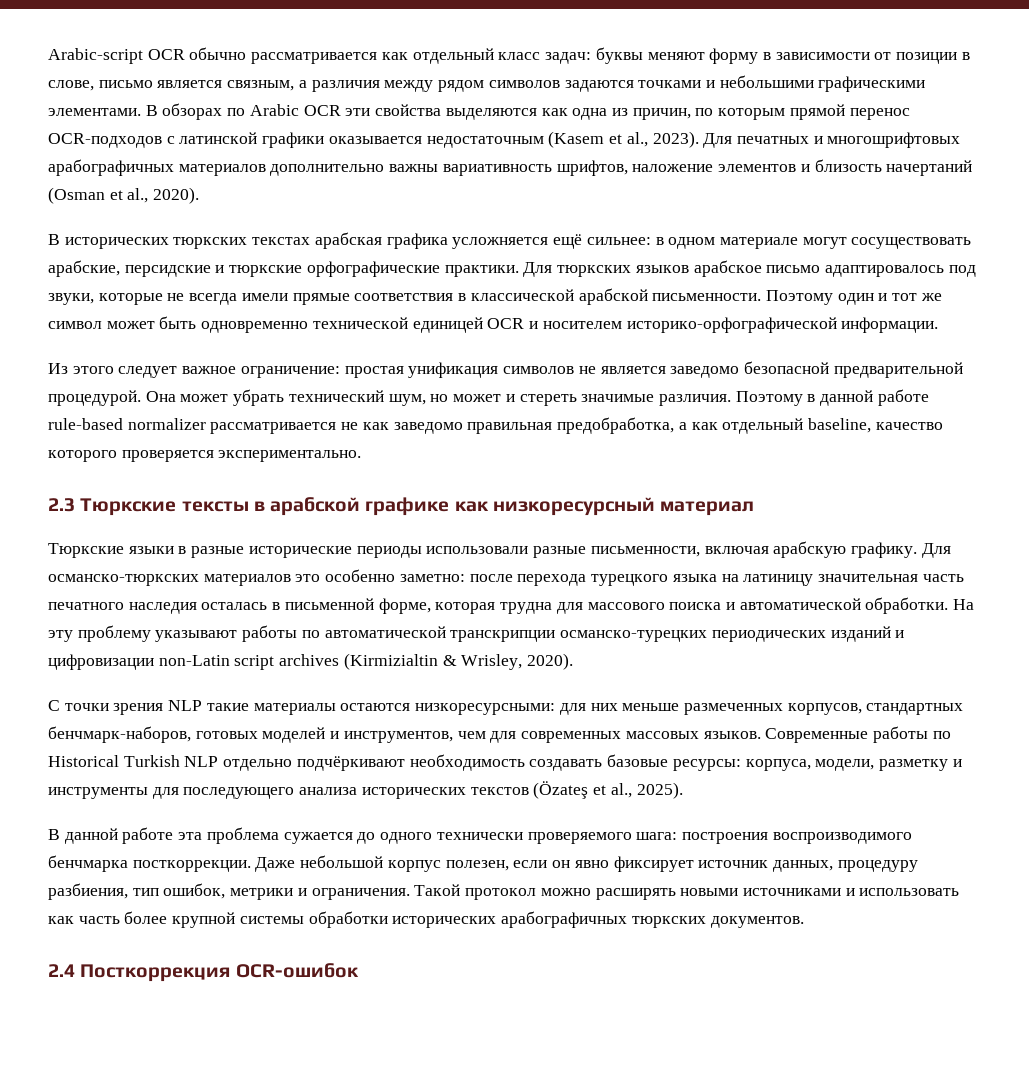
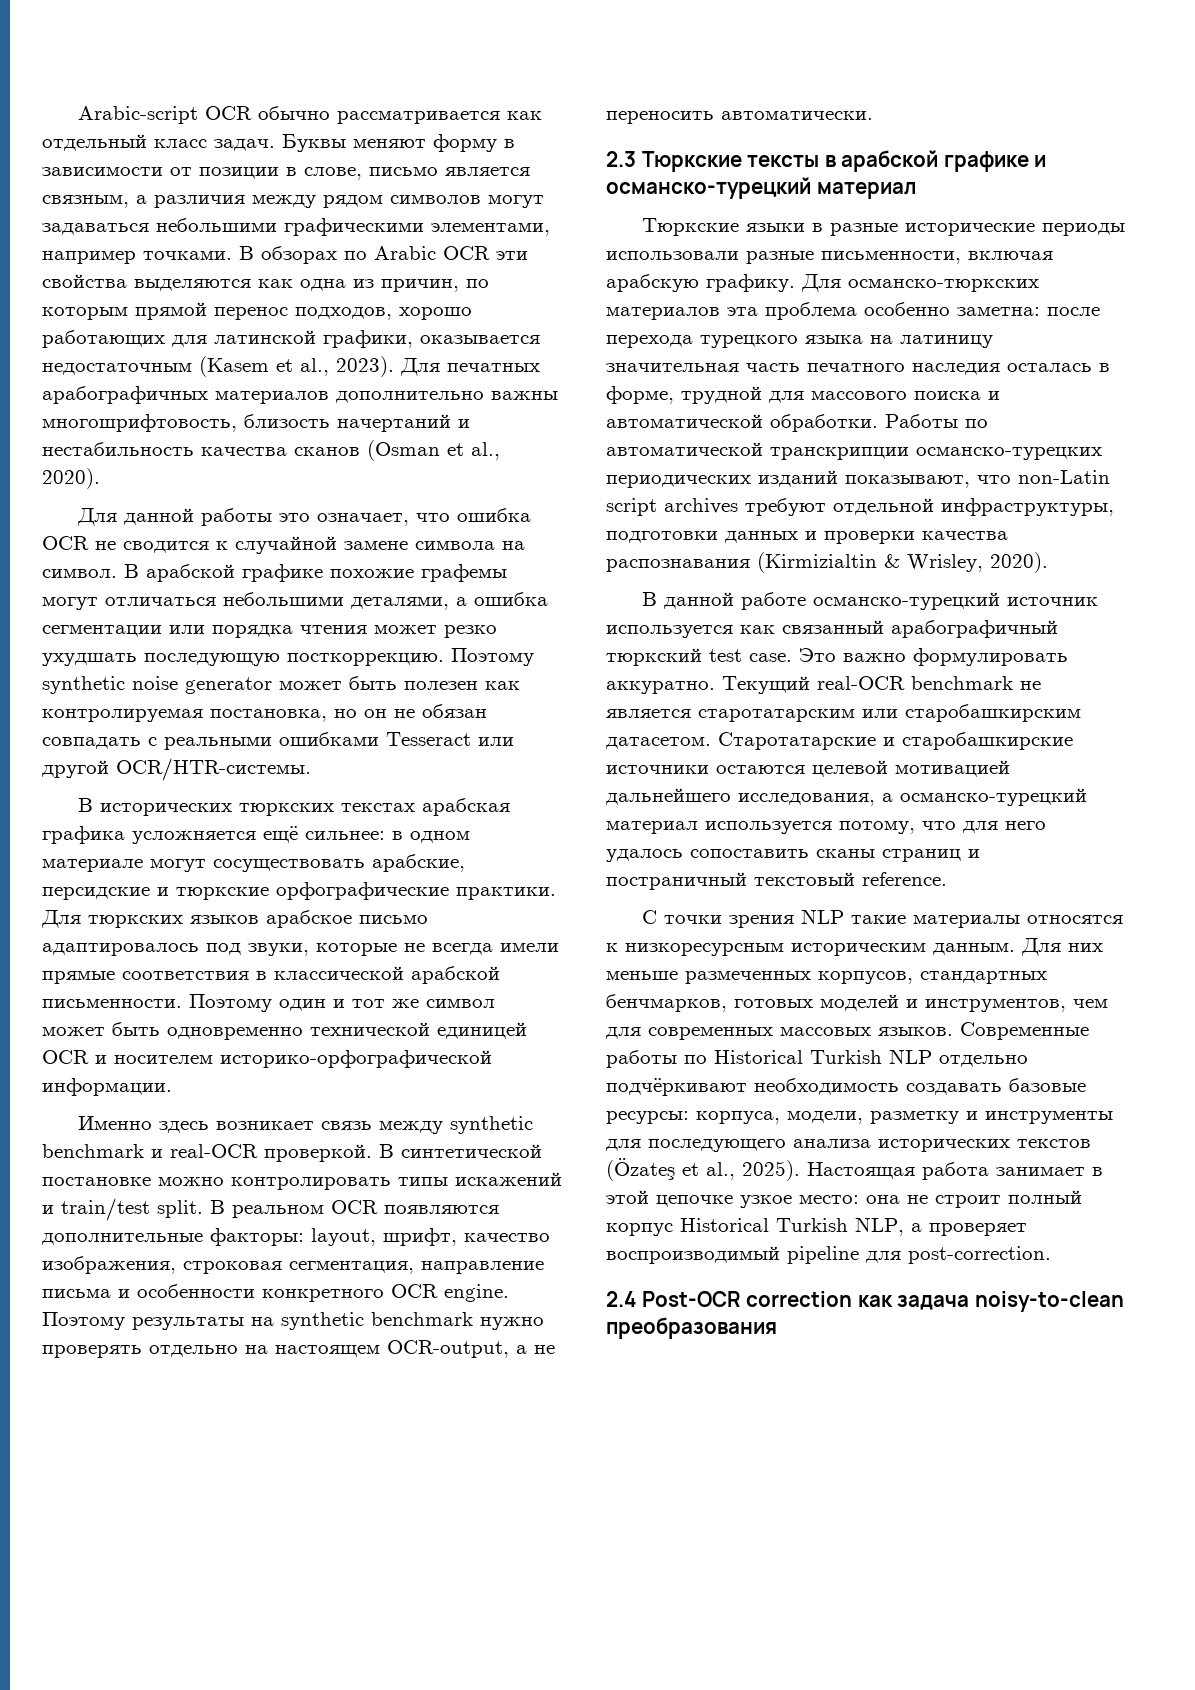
[545,47,643,64] задач: буквы -> [214,134,346,152] задач. Буквы
[564,75,926,92] [48,108,141,116] задаются точками и небольшими графическими элементами. -> [488,195,544,208] [42,218,550,236] [42,251,232,264] могут задаваться небольшими графическими элементами, например точками.
[48,132,325,148] OCR-подходов с латинской графики -> [295,307,472,320] [42,330,413,348] подходов, хорошо работающих для латинской графики,
[813,132,961,148] и многошрифтовых -> (540, 367) none
[442,159,973,176] [48,187,200,204] вариативность шрифтов, наложение элементов и близость начертаний (Osman et al., 2020). -> [42,414,470,432] [42,440,500,461] [42,468,100,489] [76,508,531,526] [42,536,525,554] [42,564,507,582] [42,592,548,610] [42,625,497,638] [42,648,534,666] [42,676,520,694] [42,704,487,722] [42,732,514,750] [42,758,311,781] многошрифтовость, близость начертаний и нестабильность качества сканов (Osman et al., 2020). // Для данной работы это означает, что ошибка OCR не сводится к случайной замене символа на символ. В арабской графике похожие графемы могут отличаться небольшими деталями, а ошибка сегментации или порядка чтения может резко ухудшать последующую посткоррекцию. Поэтому synthetic noise generator может быть полезен как контролируемая постановка, но он не обязан совпадать с реальными ошибками Tesseract или другой OCR/HTR-системы.
[48,361,963,378] [48,389,929,406] [48,417,943,434] [48,450,362,462] Из этого следует важное ограничение: простая унификация символов не является заведомо безопасной предварительной процедурой. Она может убрать технический шум, но может и стереть значимые различия. Поэтому в данной работе rule-based normalizer рассматривается не как заведомо правильная предобработка, а как отдельный baseline, качество которого проверяется экспериментально. -> [77,1116,533,1134] [42,1144,542,1162] [42,1172,562,1190] [42,1198,499,1221] [42,1228,550,1246] [42,1256,544,1274] [42,1284,509,1302] [42,1312,544,1330] [42,1340,555,1358] [606,111,873,124] Именно здесь возникает связь между synthetic benchmark и real-OCR проверкой. В синтетической постановке можно контролировать типы искажений и train/test split. В реальном OCR появляются дополнительные факторы: layout, шрифт, качество изображения, строковая сегментация, направление письма и особенности конкретного OCR engine. Поэтому результаты на synthetic benchmark нужно проверять отдельно на настоящем OCR-output, а не переносить автоматически.
[454,497,655,516] как низкоресурсный -> [1034,155,1047,167] [606,177,811,199] и османско-турецкий
[295,569,465,582] это особенно заметно: -> [727,302,1040,320] эта проблема особенно заметна:
[284,598,553,614] письменной форме, которая трудна -> [606,386,762,404] форме, трудной
[953,599,975,610] [48,625,298,642] На эту проблему указывают работы -> [885,414,958,428] Работы
[895,630,905,638] [48,654,154,670] и цифровизации -> [845,475,1011,488] показывают, что
[343,653,574,670] (Kirmizialtin & Wrisley, 2020). -> [745,498,1114,516] [606,531,1008,544] [606,552,1048,573] [641,592,1098,610] [606,620,1058,638] [606,648,1068,666] [606,676,1041,694] [606,704,1081,722] [606,732,1073,750] [606,760,1010,777] [606,788,1087,806] [606,821,1046,834] [606,849,980,862] [606,872,947,890] требуют отдельной инфраструктуры, подготовки данных и проверки качества распознавания (Kirmizialtin & Wrisley, 2020). // В данной работе османско-турецкий источник используется как связанный арабографичный тюркский test case. Это важно формулировать аккуратно. Текущий real-OCR benchmark не является старотатарским или старобашкирским датасетом. Старотатарские и старобашкирские источники остаются целевой мотивацией дальнейшего исследования, а османско-турецкий материал используется потому, что для него удалось сопоставить сканы страниц и постраничный текстовый reference.
[340,703,586,715] остаются низкоресурсными: для -> [1026,915,1123,924] [606,938,1061,956] относятся к низкоресурсным историческим данным. Для
[48,726,191,743] бенчмарк-наборов, -> [606,994,727,1012] бенчмарков,
[48,827,912,844] [48,855,918,872] [48,883,960,900] [48,911,804,928] [48,963,359,982] // В данной работе эта проблема сужается до одного технически проверяемого шага: построения воспроизводимого бенчмарка посткоррекции. Даже небольшой корпус полезен, если он явно фиксирует источник данных, процедуру разбиения, тип ошибок, метрики и ограничения. Такой протокол можно расширять новыми источниками и использовать как часть более крупной системы обработки исторических арабографичных тюркских документов. // 2.4 Посткоррекция OCR-ошибок -> [807,1162,1103,1180] [606,1190,1082,1208] [606,1217,1027,1236] [606,1246,1051,1264] [606,1291,1124,1312] [606,1317,777,1339] Настоящая работа занимает в этой цепочке узкое место: она не строит полный корпус Historical Turkish NLP, а проверяет воспроизводимый pipeline для post-correction. // 2.4 Post-OCR correction как задача noisy-to-clean преобразования

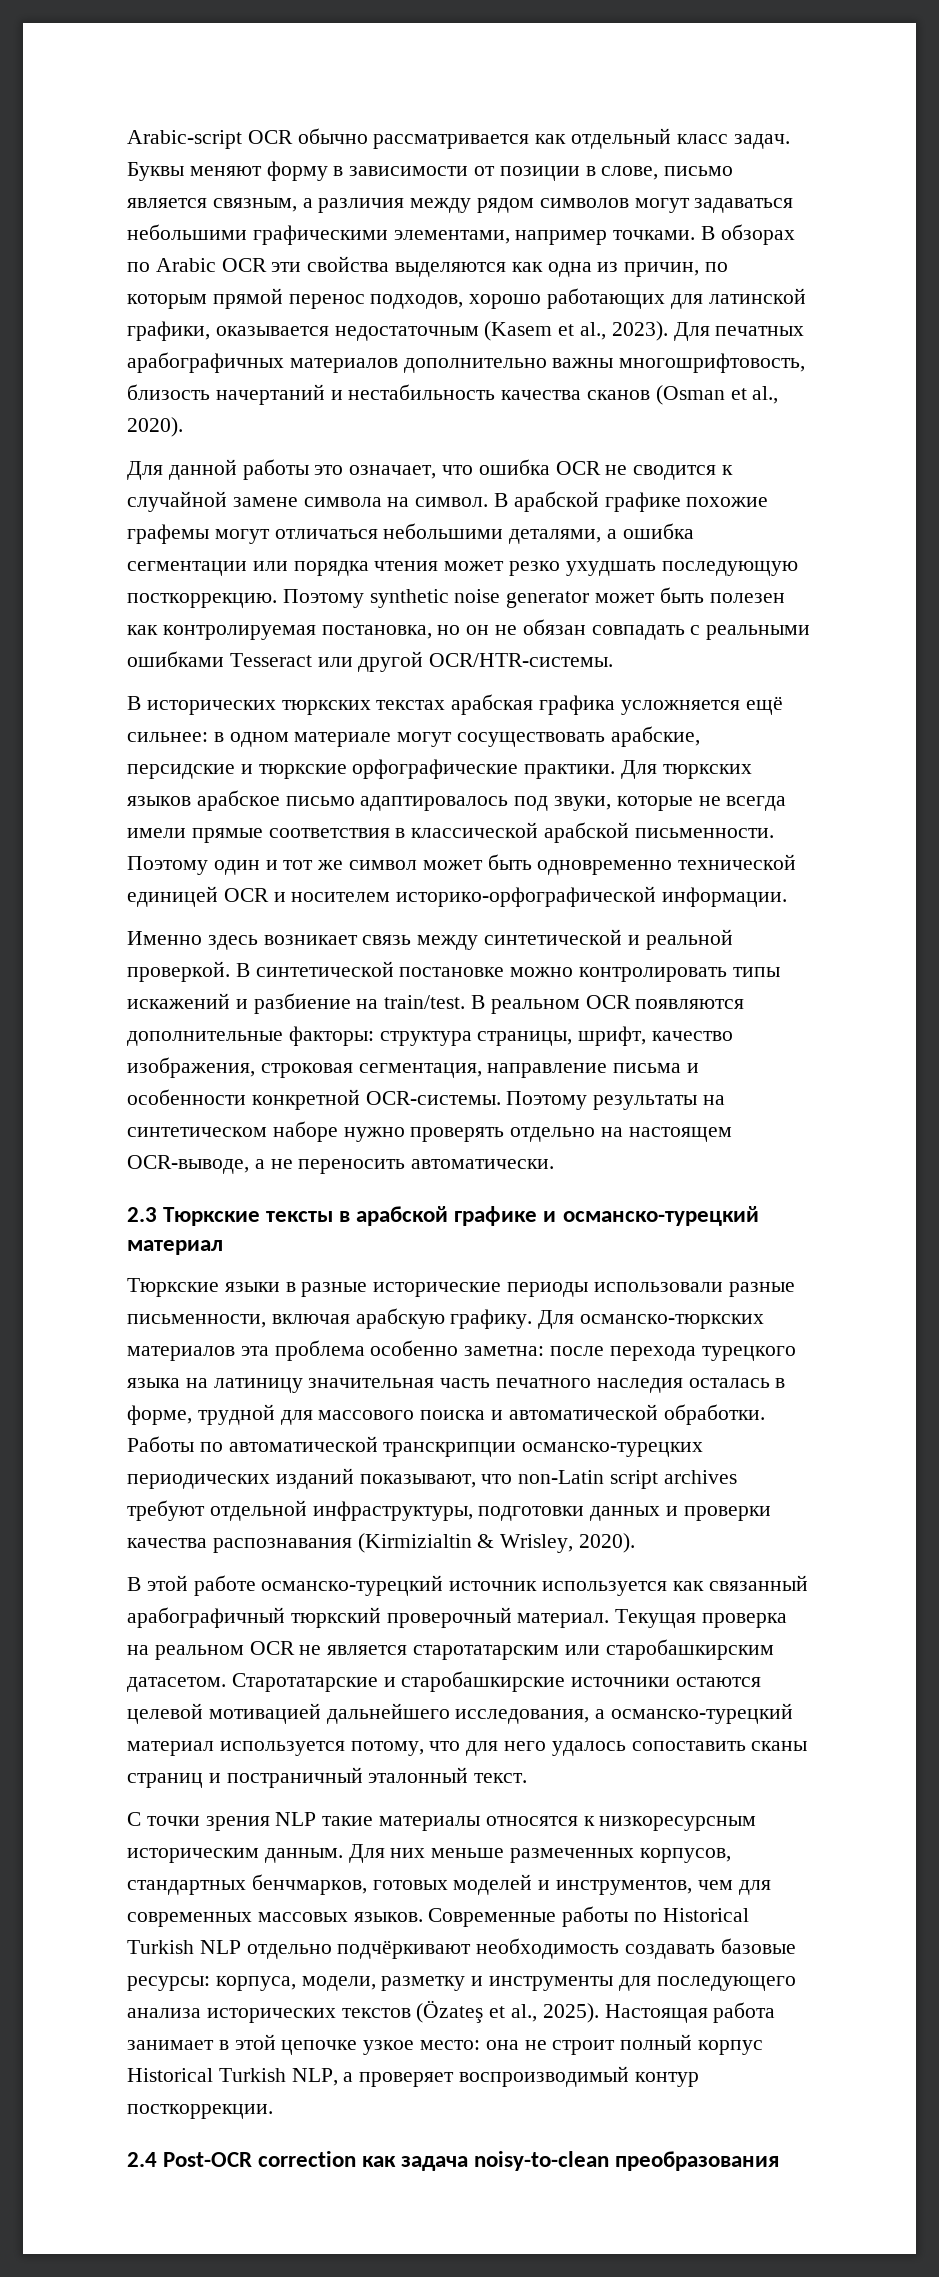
[449,1116,533,1134] [42,1144,258,1158] synthetic benchmark и real-OCR -> [484,929,733,950] синтетической и реальной
[61,1198,203,1221] train/test split. -> [253,993,466,1014] разбиение на train/test.
[311,1228,376,1246] layout, -> [379,1031,573,1046] структура страницы,
[262,1284,509,1302] конкретного OCR engine. -> [251,1089,501,1110] конкретной OCR-системы.
[281,1312,473,1330] synthetic benchmark -> [127,1121,338,1142] синтетическом наборе
[387,1340,509,1358] OCR-output, -> [127,1155,249,1174] OCR-выводе,
[663,592,734,609] данной -> [146,1575,188,1591] этой
[709,648,1068,666] [606,676,1013,694] test case. Это важно формулировать аккуратно. Текущий real-OCR benchmark -> [386,1607,788,1628] [127,1641,295,1660] проверочный материал. Текущая проверка на реальном OCR
[754,872,947,886] текстовый reference. -> [368,1767,528,1783] эталонный текст.
[787,1246,1051,1264] pipeline для post-correction. -> [634,2072,699,2087] [127,2104,273,2119] контур посткоррекции.

